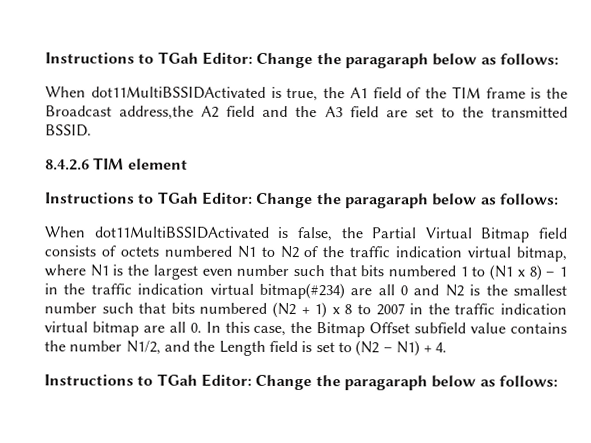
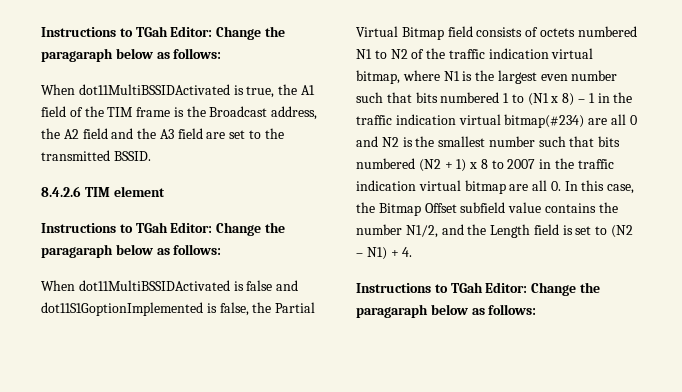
[119,105,195,120] address,the -> [271,106,318,120] [41,128,60,139] address, the
(289, 232) none -> [246,280,299,291] [41,302,217,316] false and dot11S1GoptionImplemented is

